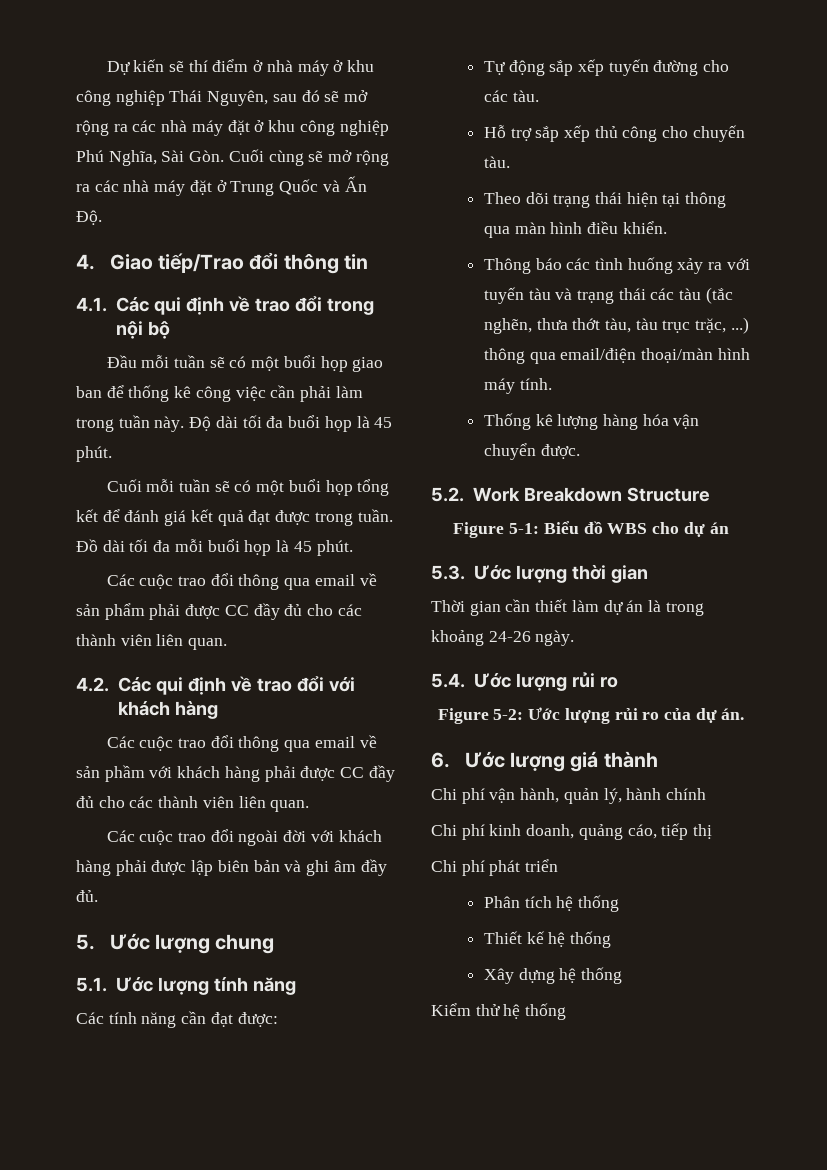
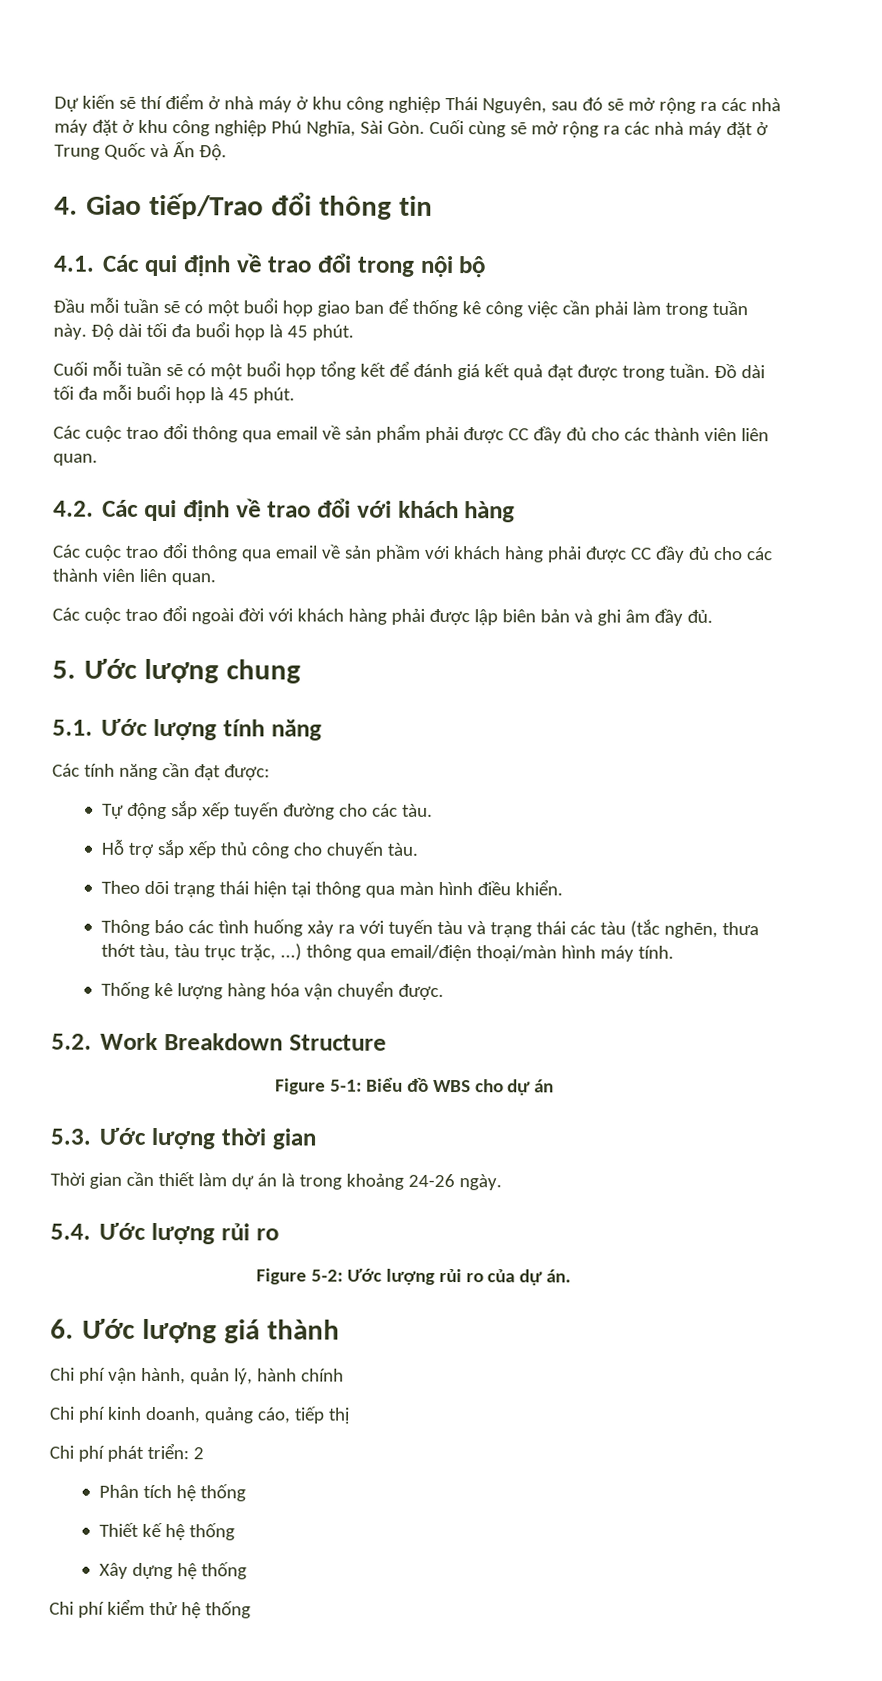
[525,859,559,872] triển -> [146,1442,204,1460] triển: 2
[431,1003,471,1016] Kiểm -> [49,1598,145,1618] Chi phí kiểm

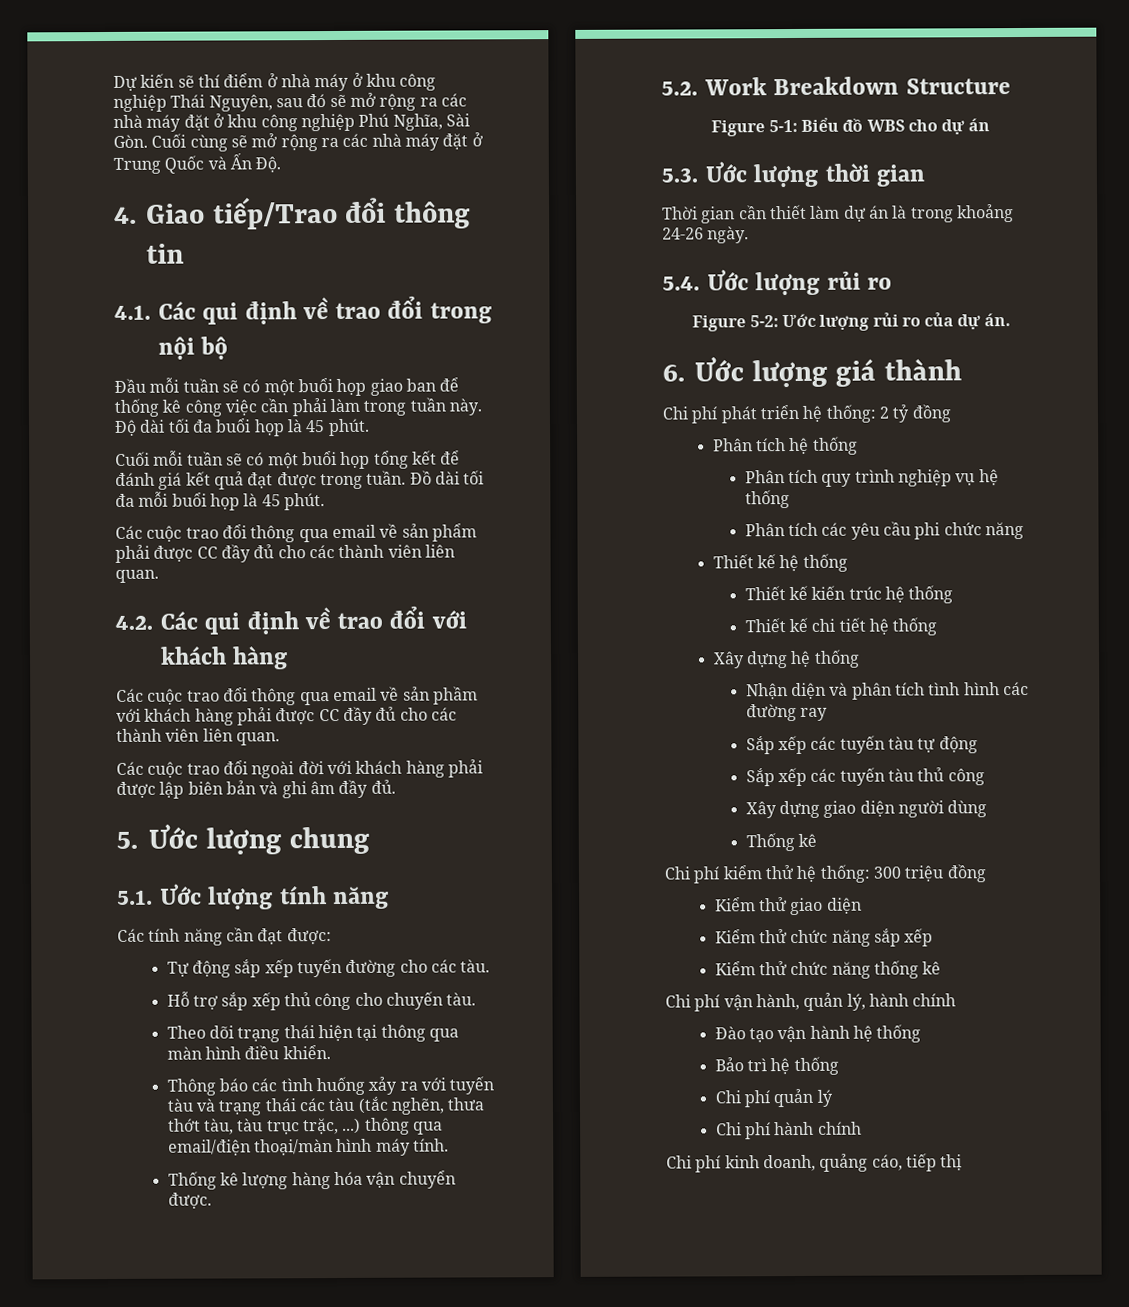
(340, 1329) none -> [662,404,951,424] [712,436,858,455] [744,469,999,487] [744,490,790,509] [744,521,1024,540] [712,553,848,572] [744,585,954,604] [744,617,938,636] [712,649,860,669] [745,681,1029,700] [745,703,828,722] [745,735,978,755] [745,767,985,787] [745,800,988,819] [745,832,817,852] [664,864,987,884] [714,897,862,916] [714,928,934,947] [714,960,942,979] // Chi phí phát triển hệ thống: 2 tỷ đồng // Phân tích hệ thống // Phân tích quy trình nghiệp vụ hệ thống // Phân tích các yêu cầu phi chức năng // Thiết kế hệ thống // Thiết kế kiến trúc hệ thống // Thiết kế chi tiết hệ thống // Xây dựng hệ thống // Nhận diện và phân tích tình hình các đường ray // Sắp xếp các tuyến tàu tự động // Sắp xếp các tuyến tàu thủ công // Xây dựng giao diện người dùng // Thống kê // Chi phí kiểm thử hệ thống: 300 triệu đồng // Kiểm thử giao diện // Kiểm thử chức năng sắp xếp // Kiểm thử chức năng thống kê
(344, 1375) none -> [714,1024,922,1043] [714,1056,839,1076] [714,1088,833,1108] [715,1121,862,1140] // Đào tạo vận hành hệ thống // Bảo trì hệ thống // Chi phí quản lý // Chi phí hành chính
[49,1442,204,1462] [99,1484,247,1502] [99,1522,236,1541] [99,1562,248,1580] [49,1598,251,1619] // Chi phí phát triển: 2 // Phân tích hệ thống // Thiết kế hệ thống // Xây dựng hệ thống // Chi phí kiểm thử hệ thống -> (963, 1162) none

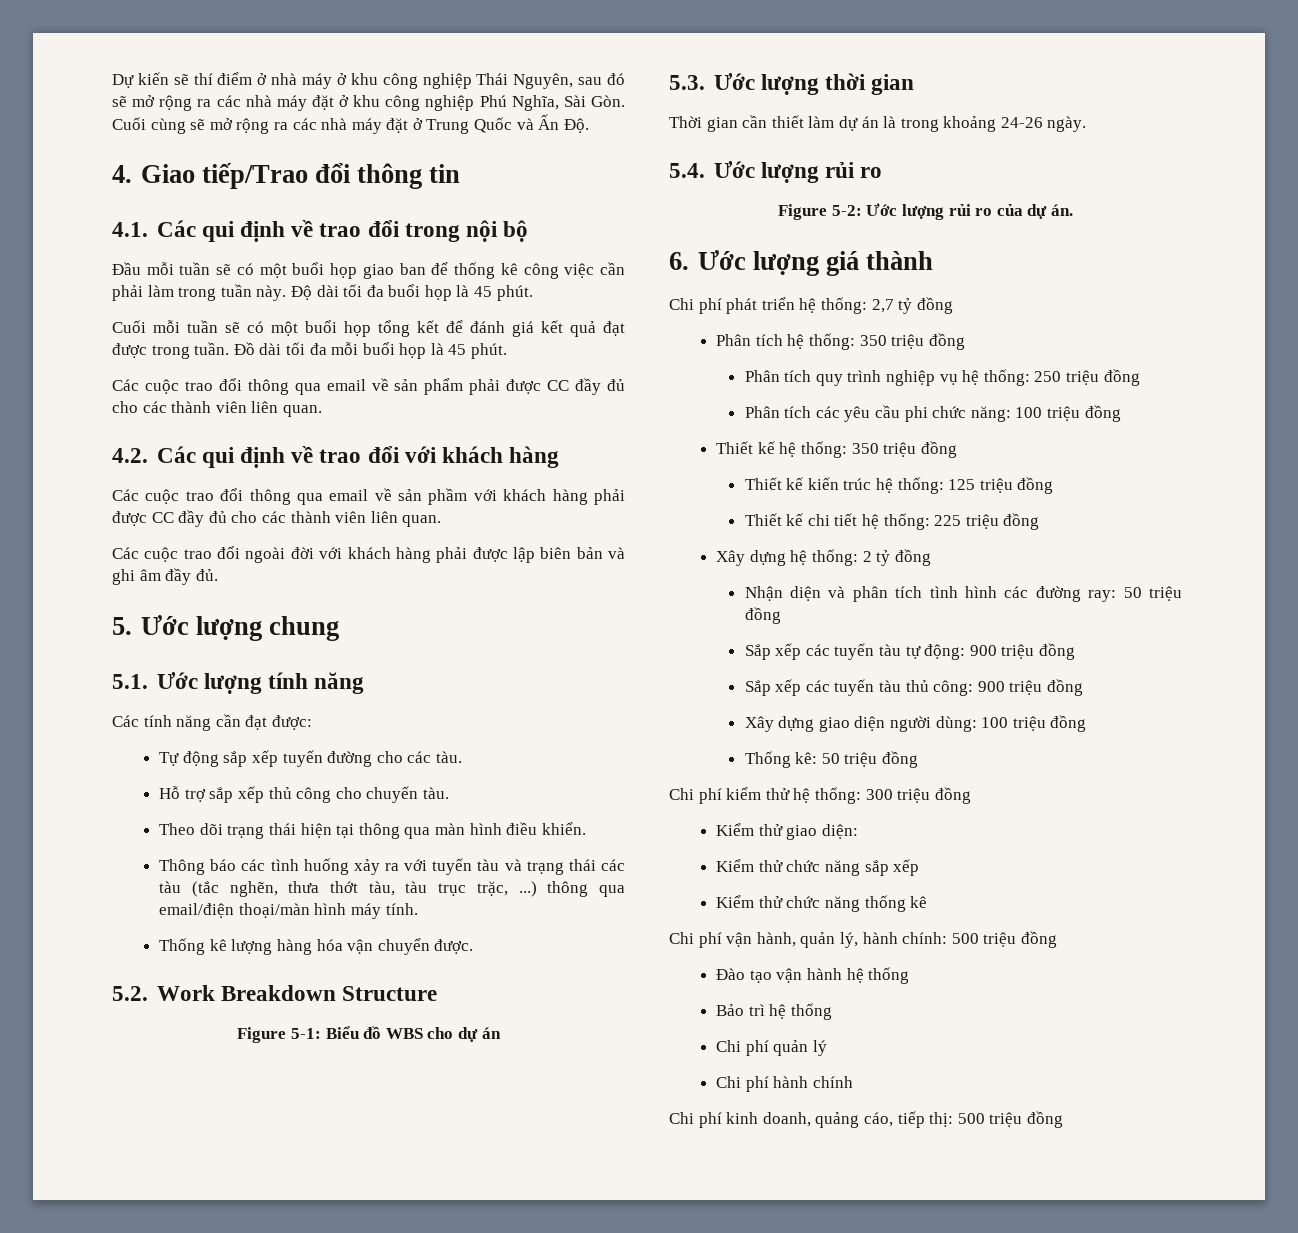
[878,406,889,419] 2 -> [871,299,894,313] 2,7
[812,436,858,455] thống -> [808,333,965,350] thống: 350 triệu đồng
[744,490,790,509] thống -> [983,369,1140,386] thống: 250 triệu đồng
[984,521,1024,540] năng -> [970,405,1121,422] năng: 100 triệu đồng
[802,553,848,572] thống -> [800,441,957,458] thống: 350 triệu đồng
[908,585,954,604] thống -> [897,477,1054,494] thống: 125 triệu đồng
[892,617,938,636] thống -> [883,513,1040,530] thống: 225 triệu đồng
[813,649,860,668] thống -> [811,549,931,566] thống: 2 tỷ đồng
[799,707,828,721] ray -> [1088,586,1182,602] [744,607,781,624] ray: 50 triệu đồng
[938,736,978,754] động -> [924,643,1076,660] động: 900 triệu đồng
[947,768,985,786] công -> [933,679,1084,696] công: 900 triệu đồng
[947,800,988,818] [745,832,817,852] dùng // Thống kê -> [935,715,1087,732] [744,751,919,768] dùng: 100 triệu đồng // Thống kê: 50 triệu đồng
[826,897,862,914] diện -> [821,824,858,839] diện:
[912,993,957,1007] chính -> [902,931,1057,948] chính: 500 triệu đồng
[940,1154,963,1171] thị -> [929,1111,1063,1128] thị: 500 triệu đồng

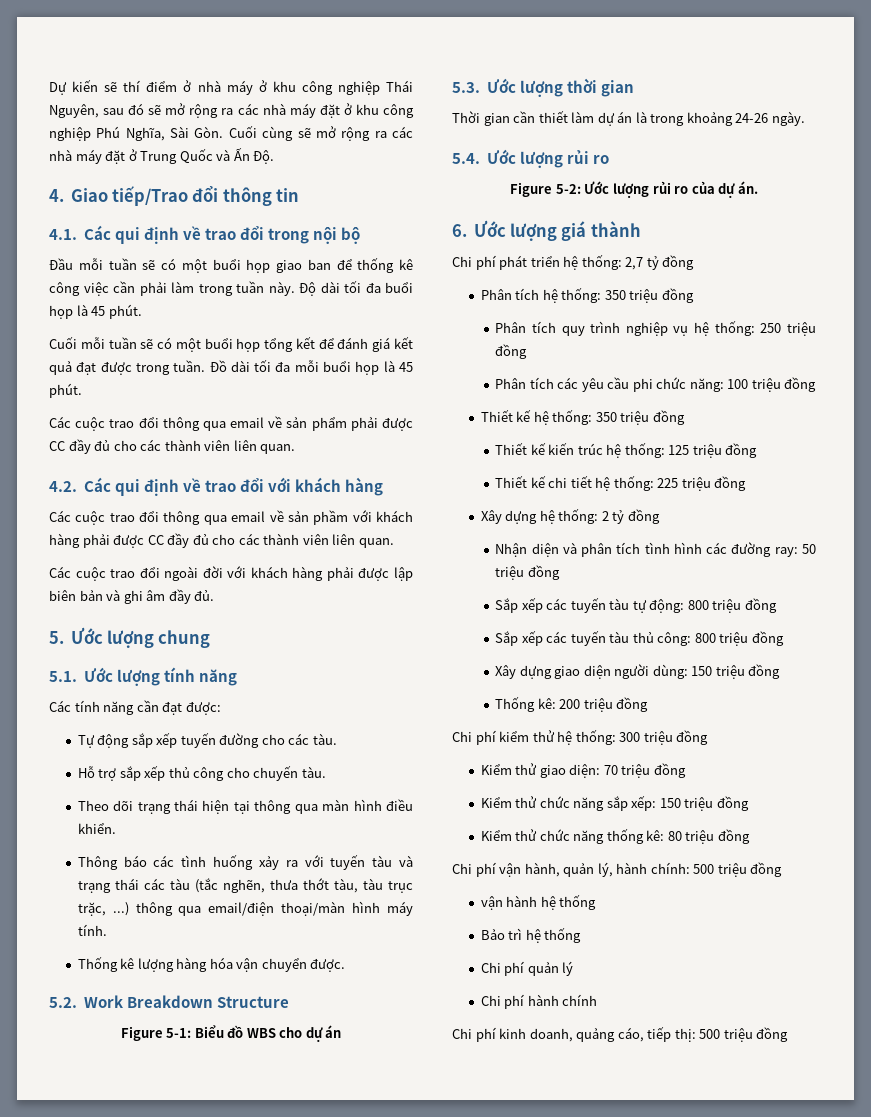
[969,645,997,656] 900 -> [687,600,709,610] 800
[977,681,1005,692] 900 -> [694,633,716,643] 800
[981,717,1009,728] 100 -> [691,666,713,676] 150
[821,753,840,764] 50 -> [559,699,581,709] 200
(858, 831) none -> [603,763,686,778] 70 triệu đồng
[893,859,920,876] xếp -> [631,795,749,811] xếp: 150 triệu đồng
[910,896,928,908] kê -> [646,829,750,844] kê: 80 triệu đồng
[716,968,772,983] Đào tạo -> (783, 869) none

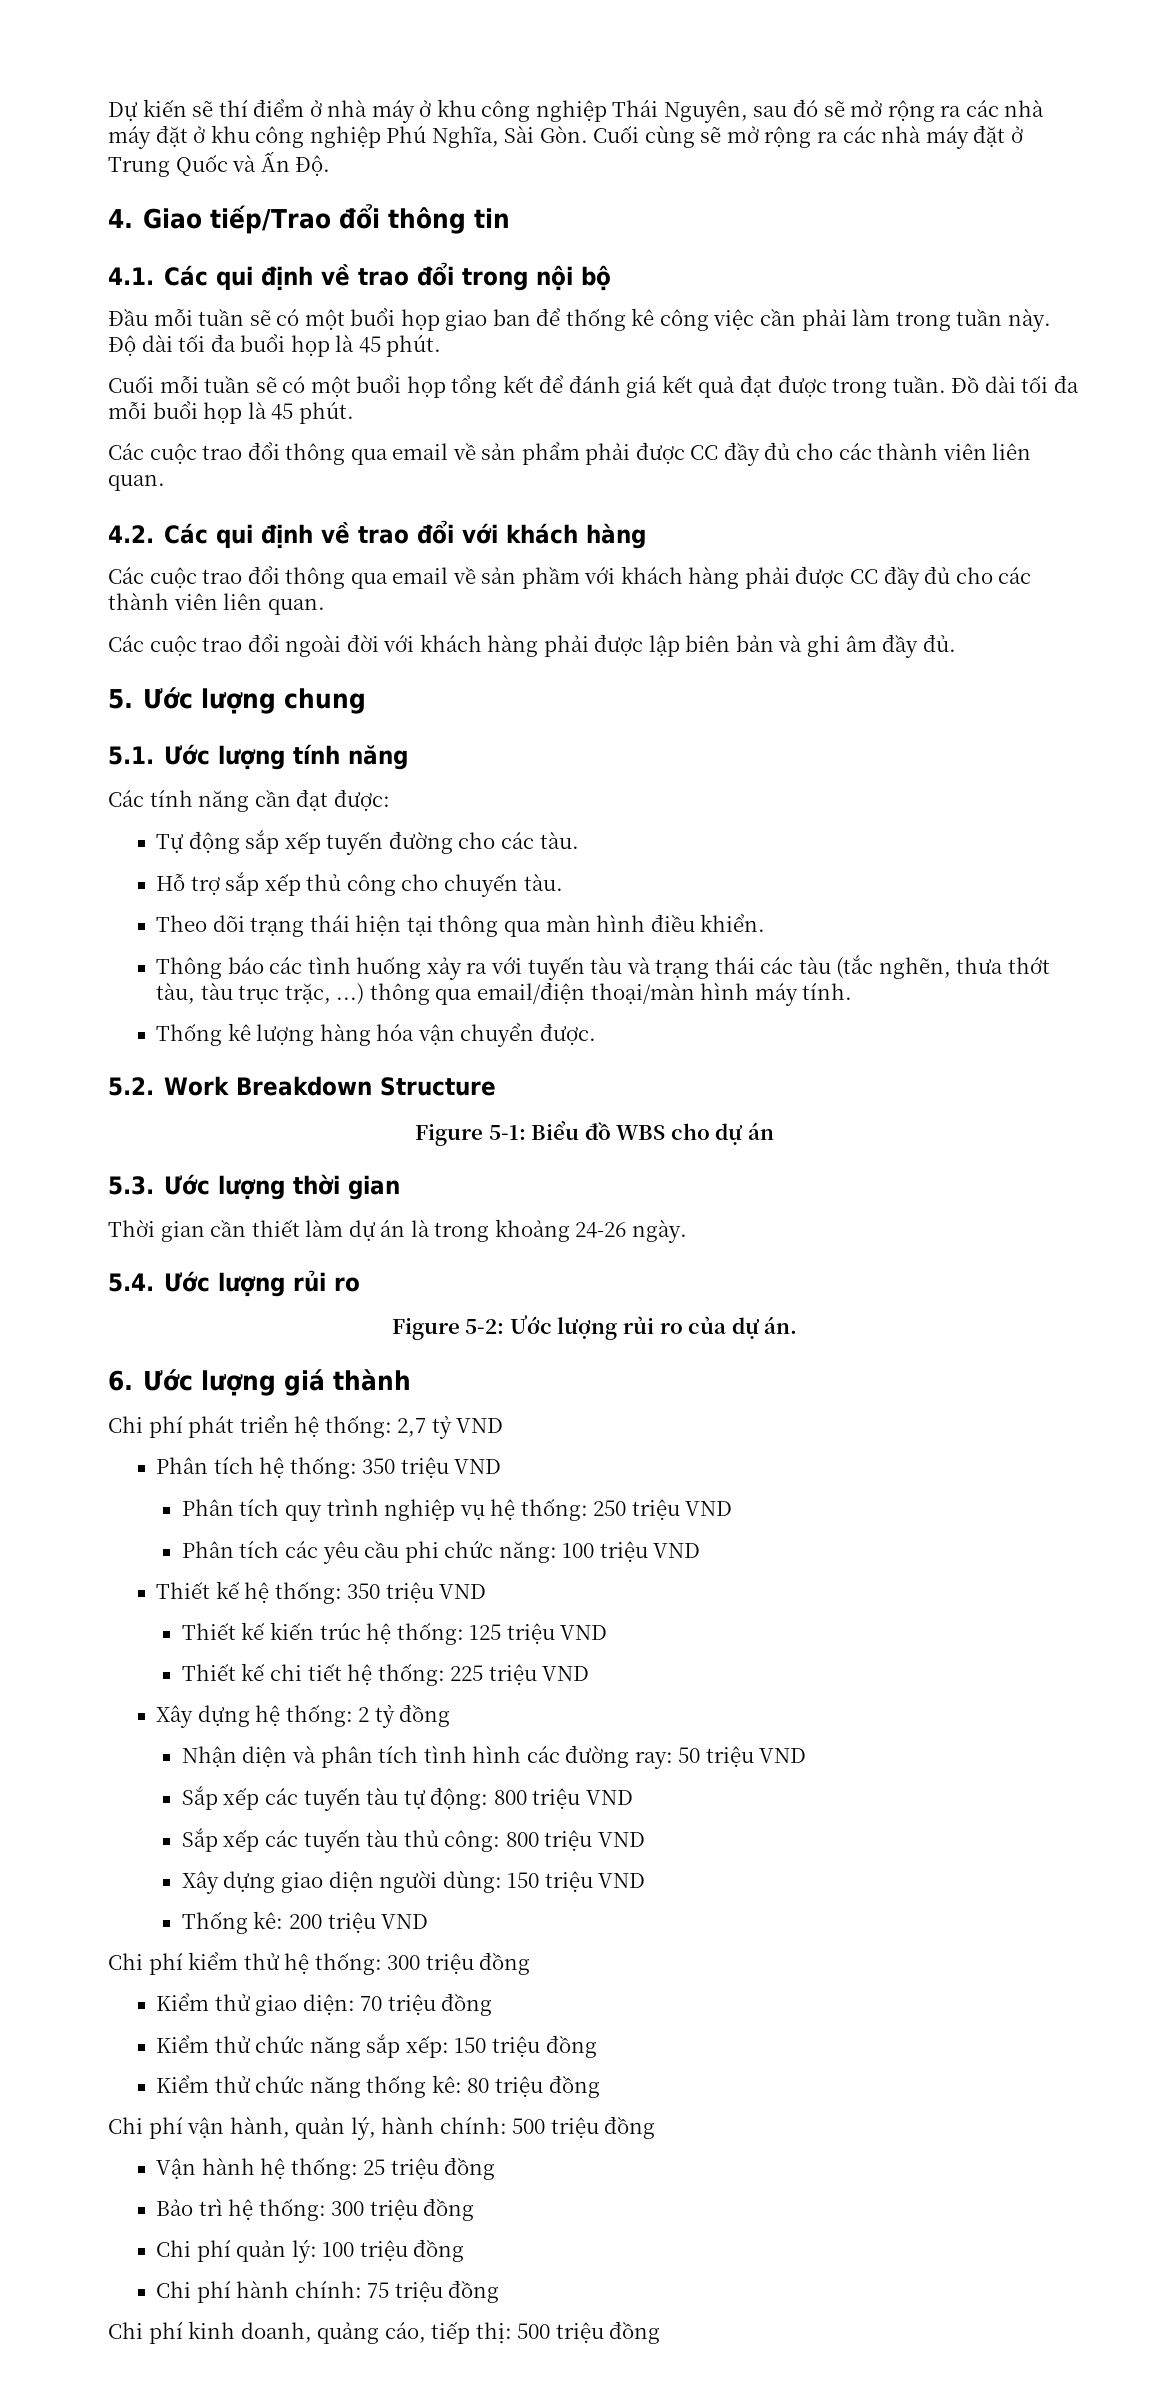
[662,255,695,270] đồng -> [456,1418,504,1433] VND
[661,288,694,303] đồng -> [454,1459,502,1474] VND
[495,344,528,359] đồng -> [685,1501,733,1516] VND
[784,377,817,392] đồng -> [653,1543,701,1558] VND
[652,410,685,425] đồng -> [439,1584,487,1599] VND
[725,443,758,458] đồng -> [560,1625,608,1640] VND
[714,476,747,491] đồng -> [542,1666,590,1681] VND
[527,565,560,580] đồng -> [759,1748,807,1763] VND
[744,598,777,613] đồng -> [585,1790,633,1805] VND
[751,631,784,646] đồng -> [597,1832,645,1847] VND
[748,664,781,679] đồng -> [598,1873,646,1888] VND
[616,697,649,712] đồng -> [381,1914,429,1929] VND
[480,896,503,910] vận -> [156,2158,197,2179] Vận
[559,894,597,910] thống -> [290,2157,496,2180] thống: 25 triệu đồng
[544,927,582,943] thống -> [258,2198,475,2221] thống: 300 triệu đồng
[562,961,574,976] lý -> [291,2239,465,2263] lý: 100 triệu đồng
[562,994,598,1006] chính -> [294,2280,500,2303] chính: 75 triệu đồng

